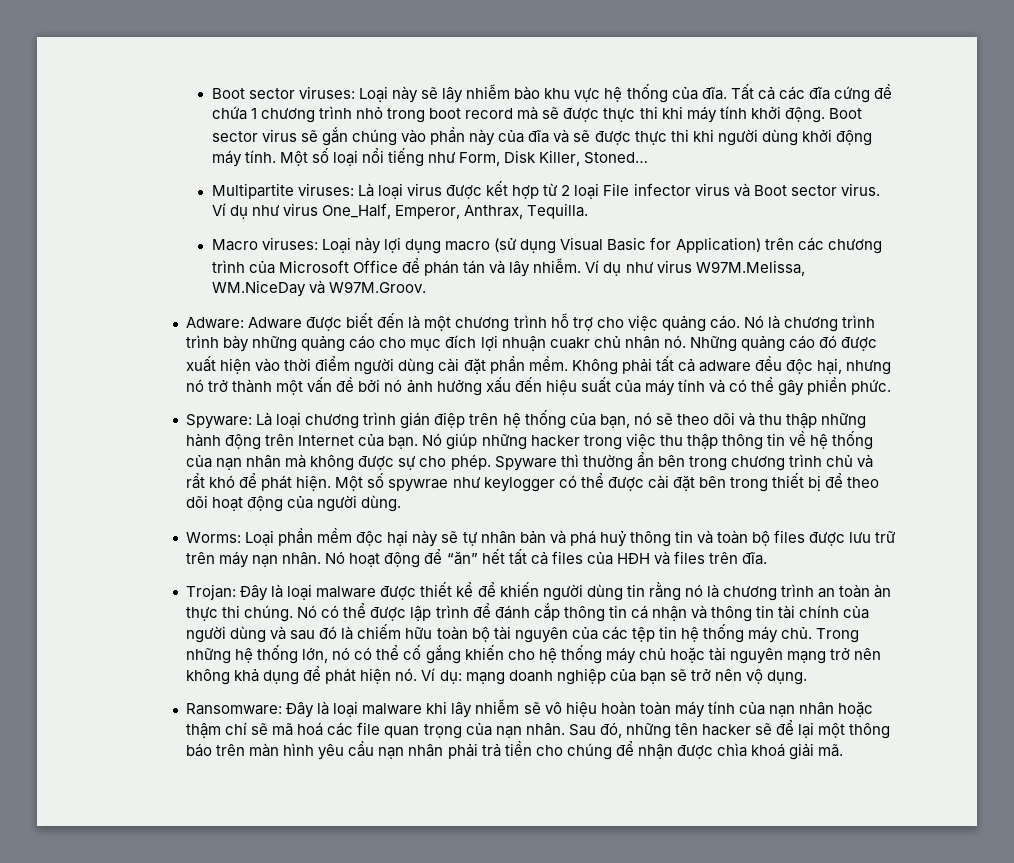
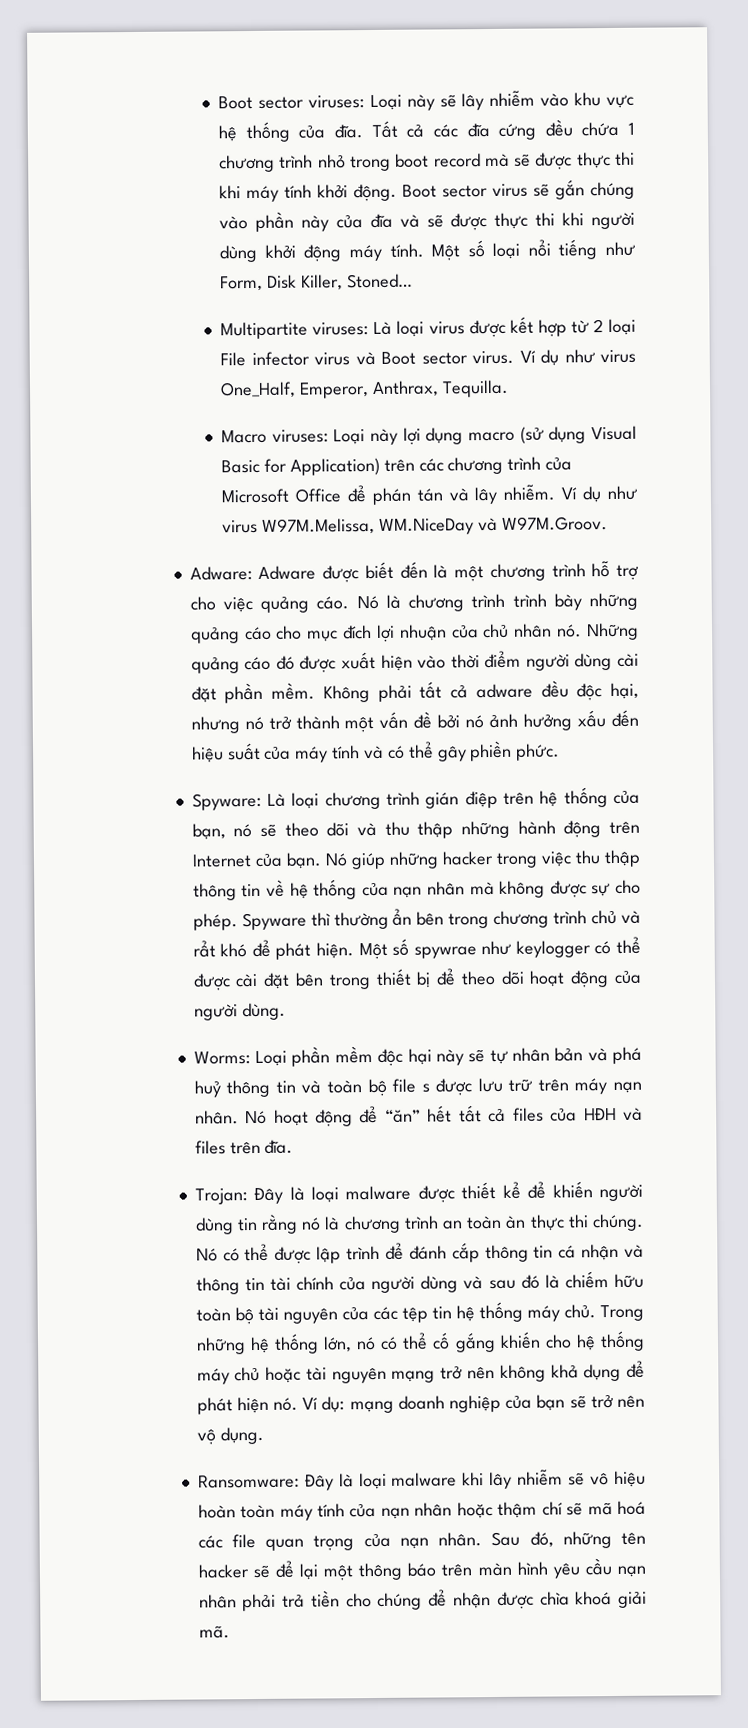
[514,86,541,100] bào -> [540,93,570,107] vào
[873,84,892,99] đề -> [544,119,573,137] đều
[549,337,590,349] cuakr -> [451,625,479,639] của
[774,530,806,543] files -> [392,1078,430,1093] file s

